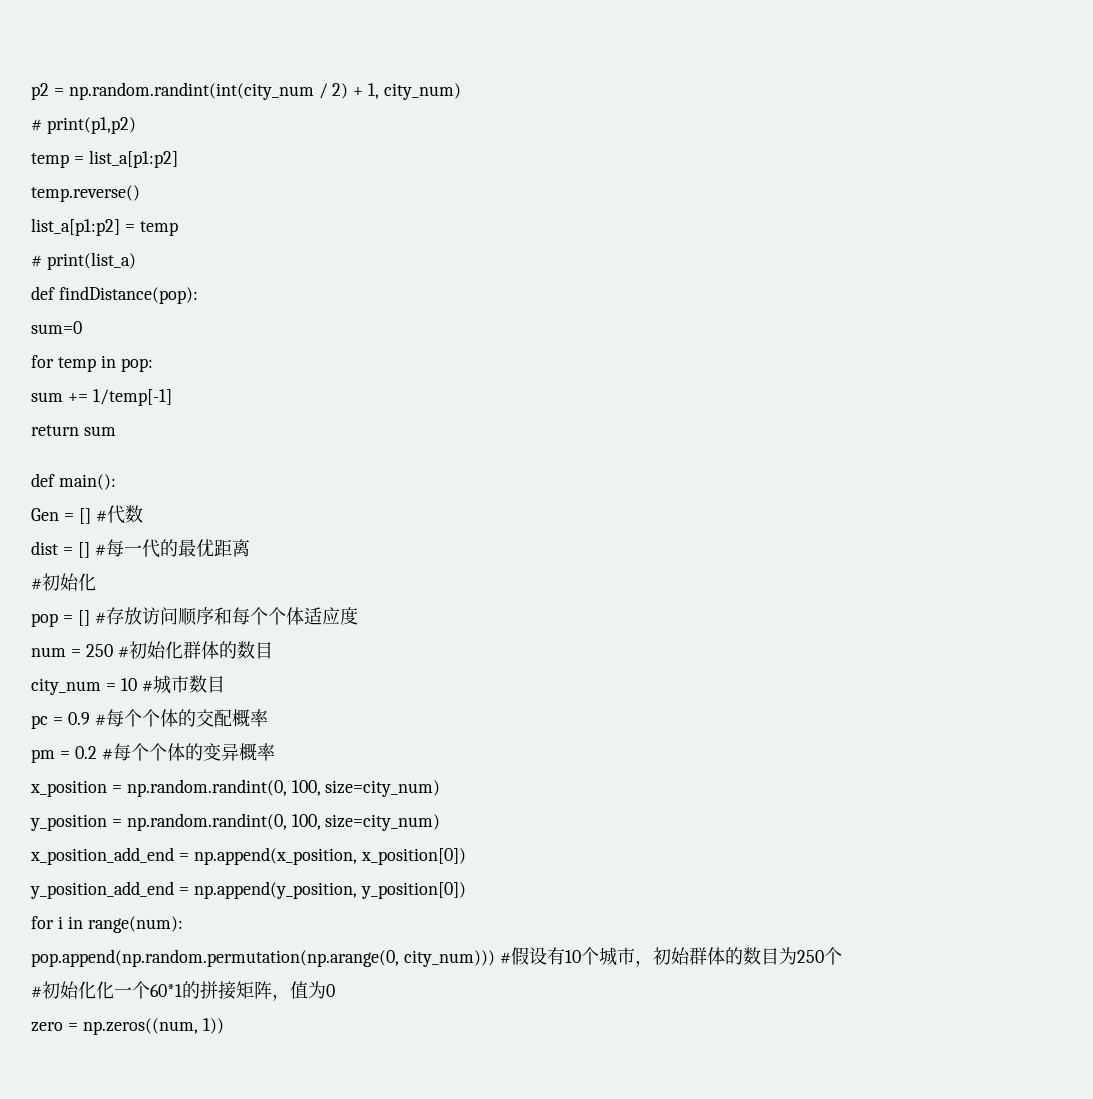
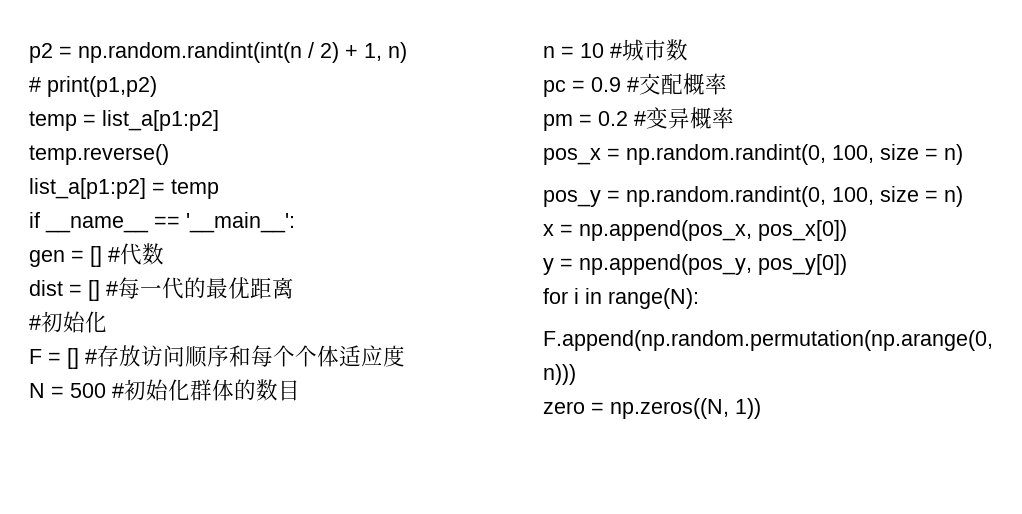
[68,82,314,100] np.random.randint(int(city_num -> [78,42,302,63] np.random.randint(int(n
[384,83,462,100] city_num) -> [388,42,407,63] n)
[31,252,136,270] [31,286,198,304] [31,321,82,334] [31,355,153,372] [31,389,172,406] [31,425,116,436] [31,473,116,490] [31,508,59,521] # print(list_a) // def findDistance(pop): // sum=0 // for temp in pop: // sum += 1/temp[-1] // return sum // def main(): // Gen -> [29,212,295,233] [29,250,65,267] if __name__ == '__main__': // gen
[31,613,58,627] pop -> [29,349,42,364] F
[31,644,113,657] num = 250 -> [29,383,106,398] N = 500
[31,678,101,695] city_num -> [543,46,555,58] n
[206,676,225,693] 目 -> (688, 50) none
[105,709,196,727] 每个个体的 -> (639, 84) none
[112,743,203,761] 每个个体的 -> (646, 118) none
[30,779,441,797] [30,813,441,831] [30,847,466,865] [30,881,466,899] [31,916,183,933] [31,947,842,967] [31,981,335,1001] x_position = np.random.randint(0, 100, size=city_num) // y_position = np.random.randint(0, 100, size=city_num) // x_position_add_end = np.append(x_position, x_position[0]) // y_position_add_end = np.append(y_position, y_position[0]) // for i in range(num): // pop.append(np.random.permutation(np.arange(0, city_num))) #假设有10个城市，初始群体的数目为250个 // #初始化化一个60*1的拼接矩阵，值为0 -> [543,144,963,165] [543,186,963,207] [543,220,847,241] [543,254,847,275] [543,288,699,309] [543,330,993,351] [543,364,576,385] pos_x = np.random.randint(0, 100, size = n) // pos_y = np.random.randint(0, 100, size = n) // x = np.append(pos_x, pos_x[0]) // y = np.append(pos_y, pos_y[0]) // for i in range(N): // F.append(np.random.permutation(np.arange(0, n)))
[82,1018,198,1035] np.zeros((num, -> [610,398,729,419] np.zeros((N,

